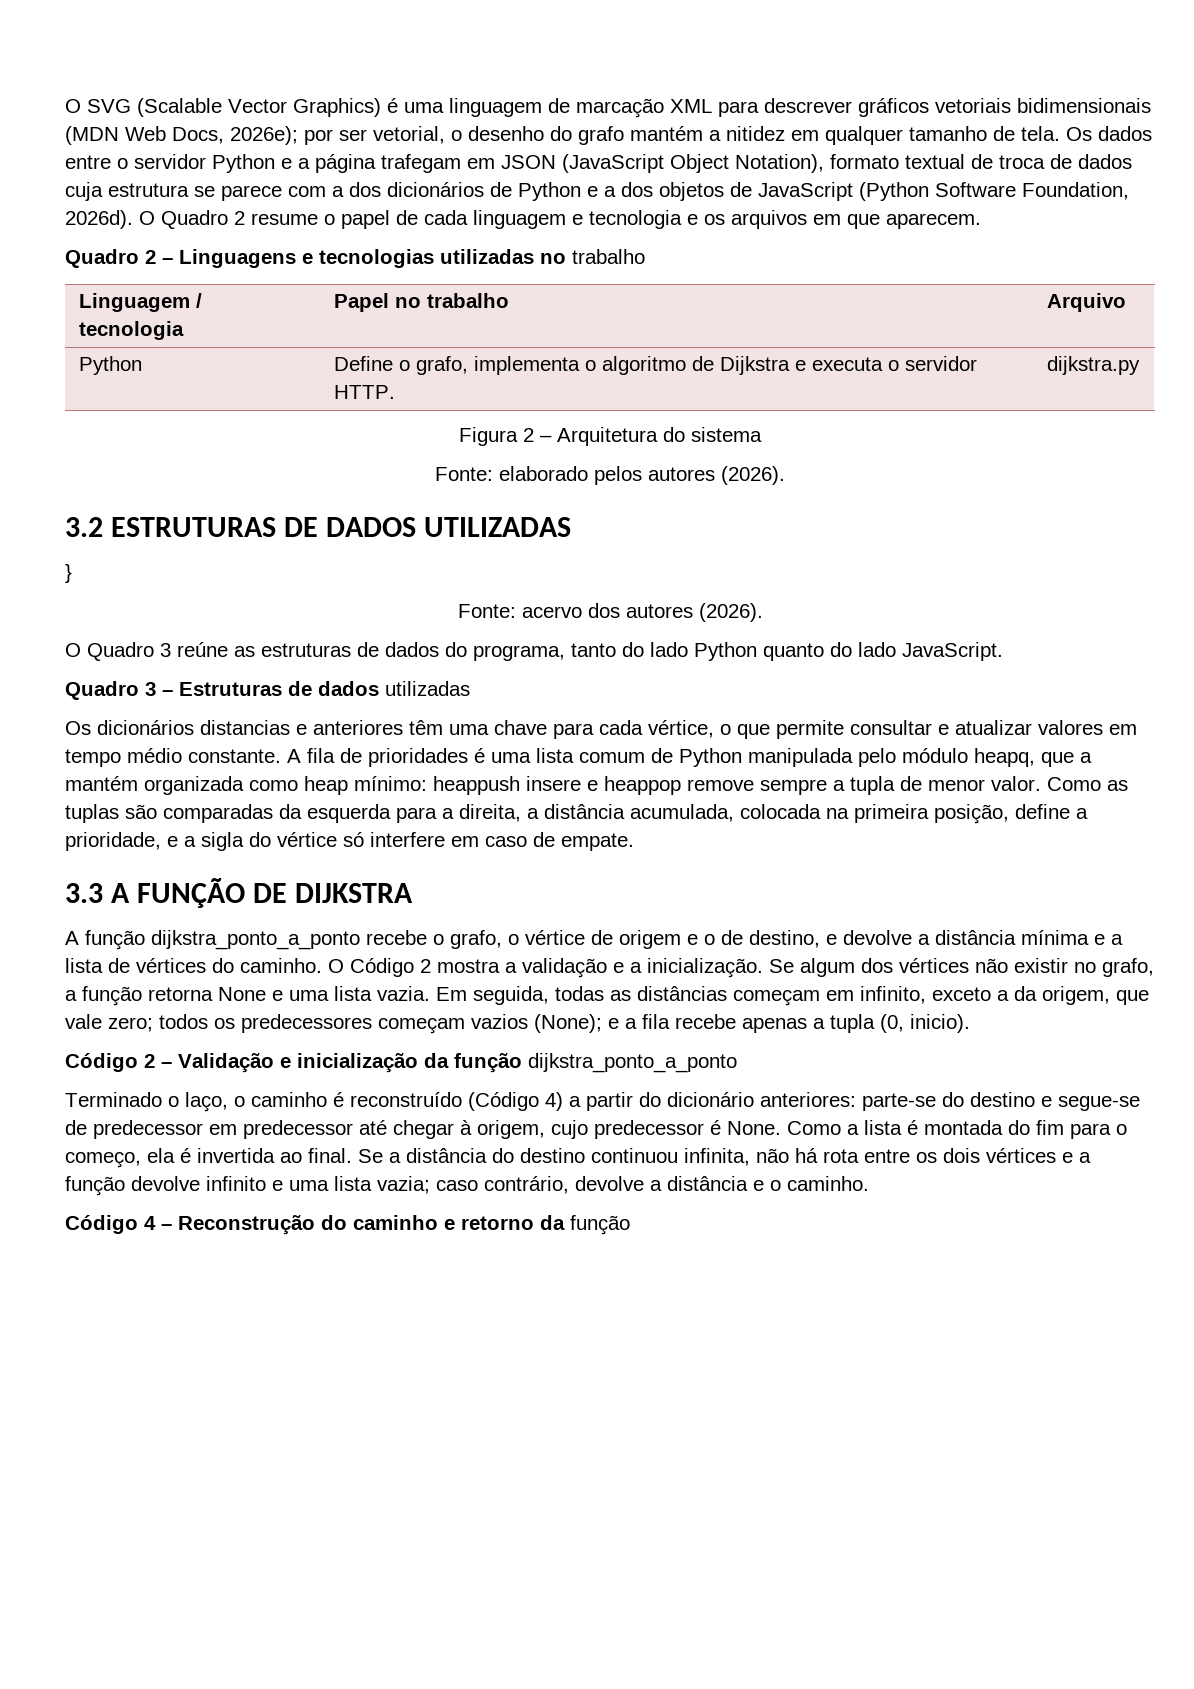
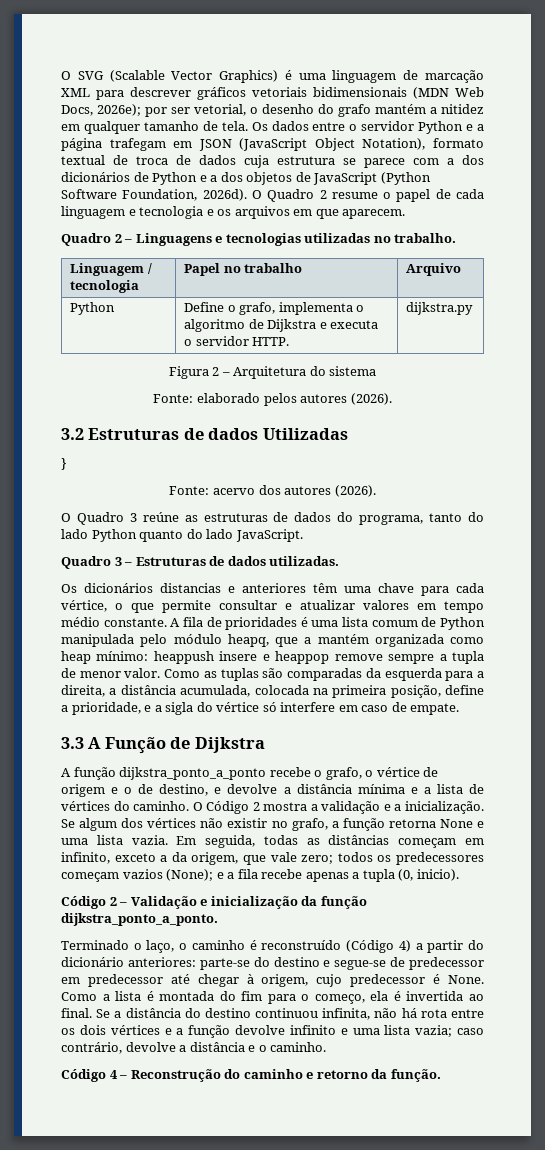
[572,249,645,264] trabalho -> [394,233,457,243] trabalho.
[110,517,571,537] ESTRUTURAS DE DADOS UTILIZADAS -> [88,428,348,440] Estruturas de dados Utilizadas
[385,681,470,696] utilizadas -> [269,556,340,566] utilizadas.
[136,878,413,908] FUNÇÃO DE DIJKSTRA -> [104,737,265,754] Função de Dijkstra
[528,1053,737,1073] dijkstra_ponto_a_ponto -> [61,913,218,926] dijkstra_ponto_a_ponto.
[570,1215,630,1235] função -> [390,1069,441,1082] função.

